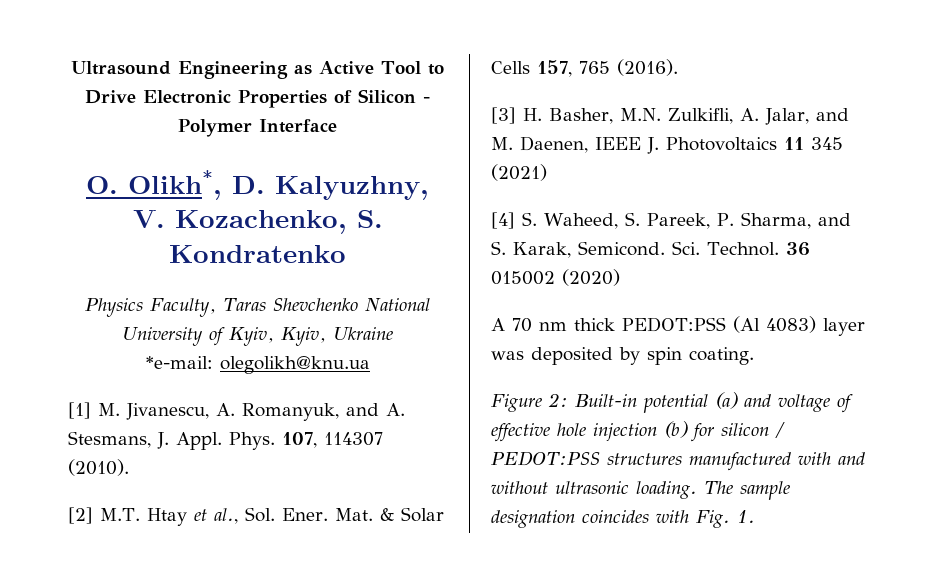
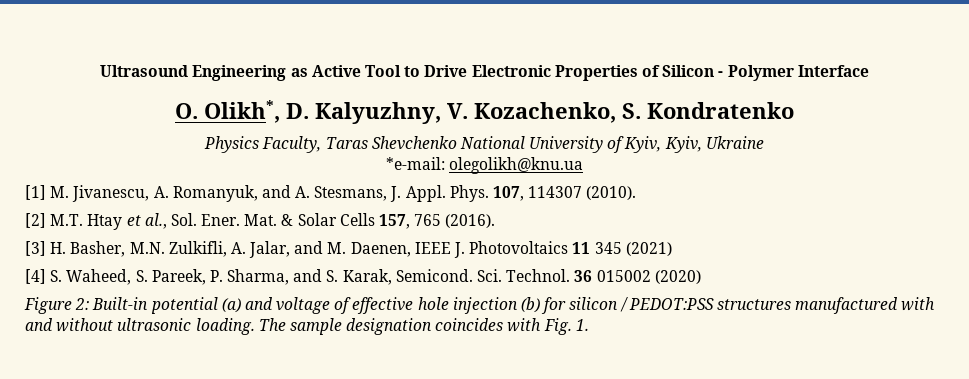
[491,316,865,336] [491,347,754,365] // A 70 nm thick PEDOT:PSS (Al 4083) layer was deposited by spin coating. -> (701, 277) none

